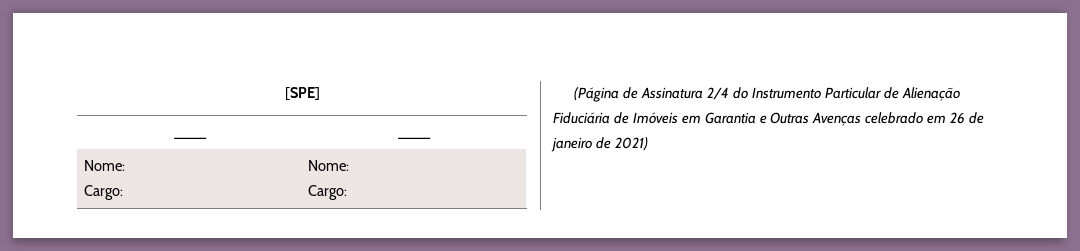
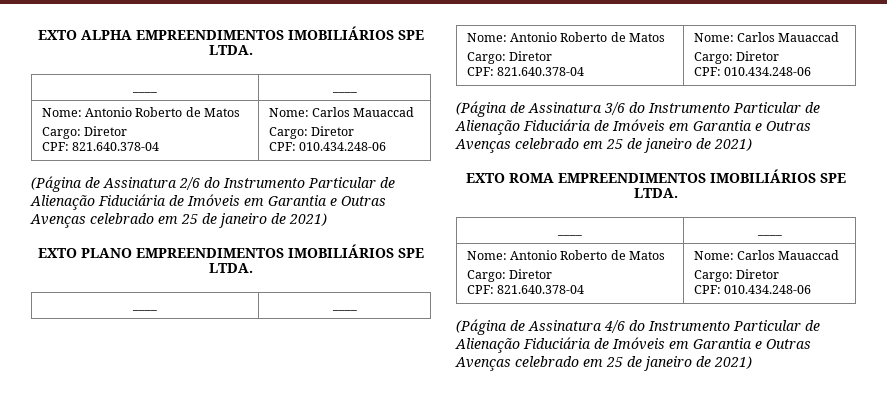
[284,87,320,100] [173,137,207,139] [398,137,431,139] [83,160,125,171] [83,185,123,200] [307,160,349,171] [307,185,347,200] [574,87,730,102] [SPE] // ____ | ____ // Nome: // Cargo: | Nome: // Cargo: // (Página de Assinatura 2/4 -> [38,26,424,40] [209,45,253,55] [132,91,157,93] [331,91,357,93] [41,107,241,117] [41,126,128,139] [41,142,160,151] [268,107,415,117] [268,126,355,139] [268,142,387,151] [31,176,200,192] EXTO ALPHA EMPREENDIMENTOS IMOBILIÁRIOS SPE LTDA. // ____ | ____ // Nome: Antonio Roberto de Matos // Cargo: Diretor // CPF: 821.640.378-04 | Nome: Carlos Mauaccad // Cargo: Diretor // CPF: 010.434.248-06 // (Página de Assinatura 2/6
[950,112,985,124] [551,137,648,152] 26 de janeiro de 2021) -> [181,213,327,228] [38,244,424,258] [209,263,253,273] [132,309,157,311] [331,309,357,311] [466,32,666,42] [466,51,553,64] [466,67,585,76] [693,32,840,42] [693,51,780,64] [693,67,812,76] [456,101,820,117] [455,119,811,135] [455,138,752,153] [466,169,846,183] [634,188,678,198] [557,234,582,236] [756,234,782,236] [466,250,666,260] [466,269,553,282] [466,285,585,294] [693,250,840,260] [693,269,780,282] [693,285,812,294] [456,319,820,335] [455,337,811,353] [455,356,752,371] 25 de janeiro de 2021) // EXTO PLANO EMPREENDIMENTOS IMOBILIÁRIOS SPE LTDA. // ____ | ____ // Nome: Antonio Roberto de Matos // Cargo: Diretor // CPF: 821.640.378-04 | Nome: Carlos Mauaccad // Cargo: Diretor // CPF: 010.434.248-06 // (Página de Assinatura 3/6 do Instrumento Particular de Alienação Fiduciária de Imóveis em Garantia e Outras Avenças celebrado em 25 de janeiro de 2021) // EXTO ROMA EMPREENDIMENTOS IMOBILIÁRIOS SPE LTDA. // ____ | ____ // Nome: Antonio Roberto de Matos // Cargo: Diretor // CPF: 821.640.378-04 | Nome: Carlos Mauaccad // Cargo: Diretor // CPF: 010.434.248-06 // (Página de Assinatura 4/6 do Instrumento Particular de Alienação Fiduciária de Imóveis em Garantia e Outras Avenças celebrado em 25 de janeiro de 2021)

